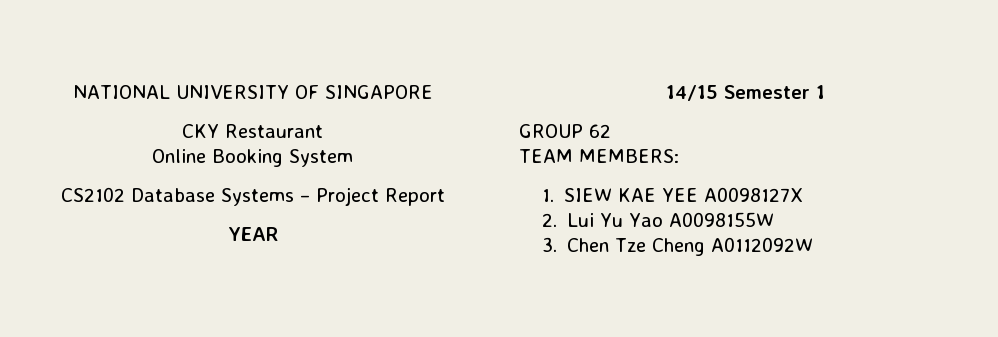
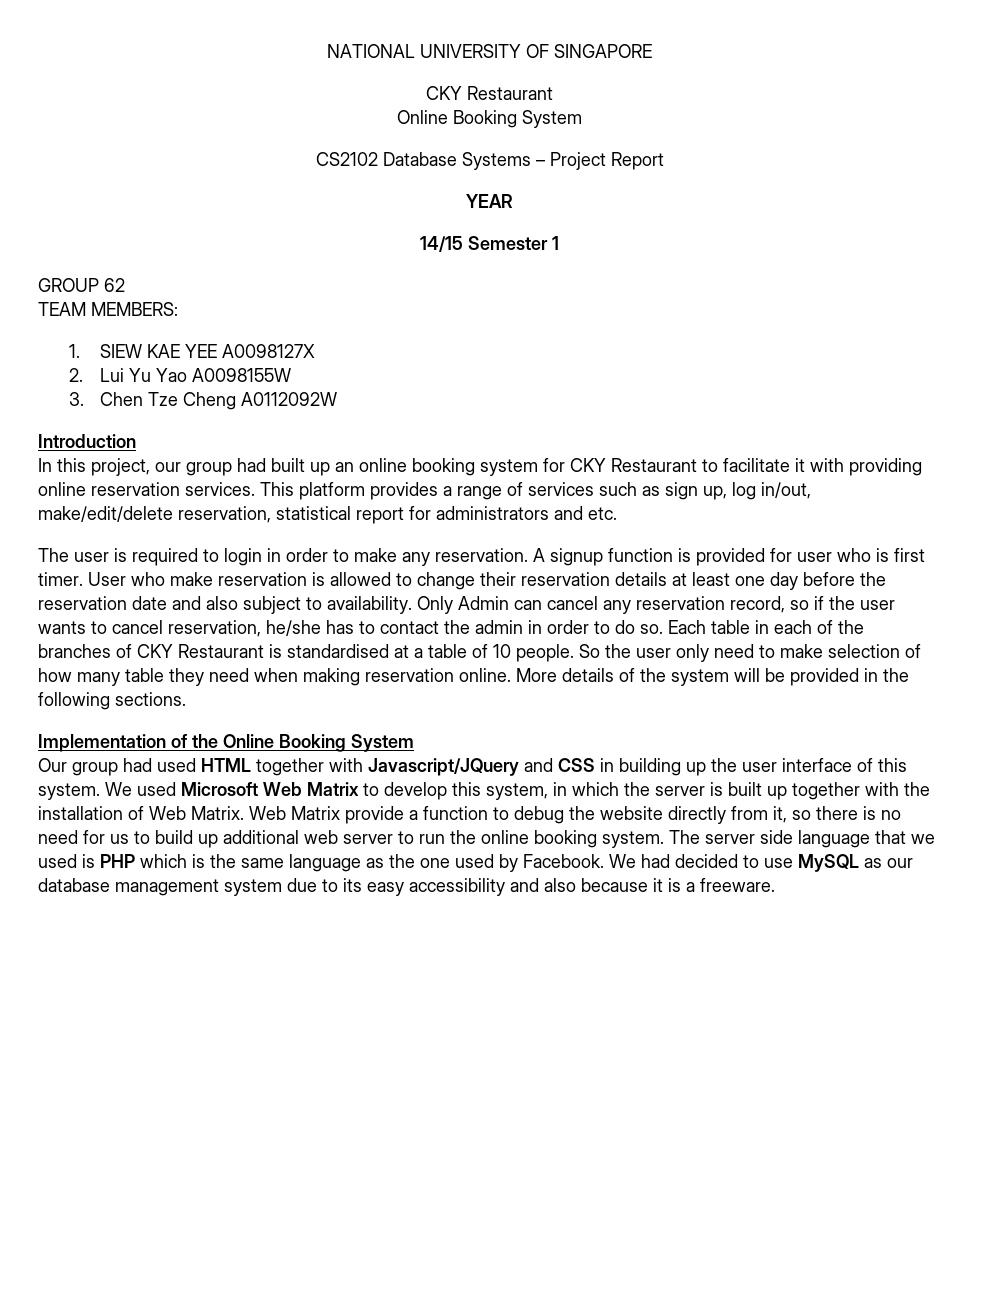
(813, 244) none -> [38,434,136,448] [38,458,922,476] [38,482,811,500] [38,506,617,524] [38,548,925,566] [38,572,886,590] [38,596,895,614] [38,620,864,637] [38,644,921,662] [38,668,909,686] [38,692,186,710] [38,734,414,752] [38,758,907,776] [38,782,930,800] [38,806,901,824] [38,830,935,848] [38,854,913,872] [38,878,775,896] // Introduction // In this project, our group had built up an online booking system for CKY Restaurant to facilitate it with providing online reservation services. This platform provides a range of services such as sign up, log in/out, make/edit/delete reservation, statistical report for administrators and etc. // The user is required to login in order to make any reservation. A signup function is provided for user who is first timer. User who make reservation is allowed to change their reservation details at least one day before the reservation date and also subject to availability. Only Admin can cancel any reservation record, so if the user wants to cancel reservation, he/she has to contact the admin in order to do so. Each table in each of the branches of CKY Restaurant is standardised at a table of 10 people. So the user only need to make selection of how many table they need when making reservation online. More details of the system will be provided in the following sections. // Implementation of the Online Booking System // Our group had used HTML together with Javascript/JQuery and CSS in building up the user interface of this system. We used Microsoft Web Matrix to develop this system, in which the server is built up together with the installation of Web Matrix. Web Matrix provide a function to debug the website directly from it, so there is no need for us to build up additional web server to run the online booking system. The server side language that we used is PHP which is the same language as the one used by Facebook. We had decided to use MySQL as our database management system due to its easy accessibility and also because it is a freeware.

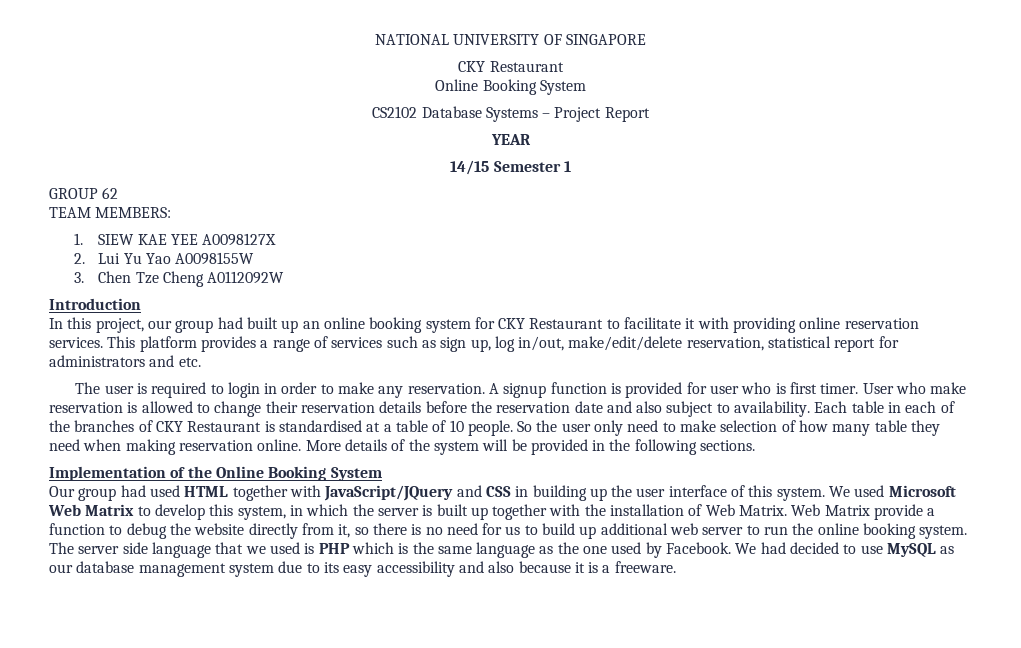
[672,572,798,590] at least one day -> (422, 407) none
[417,596,895,614] [38,620,663,637] Only Admin can cancel any reservation record, so if the user wants to cancel reservation, he/she has to contact the admin in order to do so. -> (811, 409) none
[368,758,519,776] Javascript/JQuery -> [324,485,454,501] JavaScript/JQuery

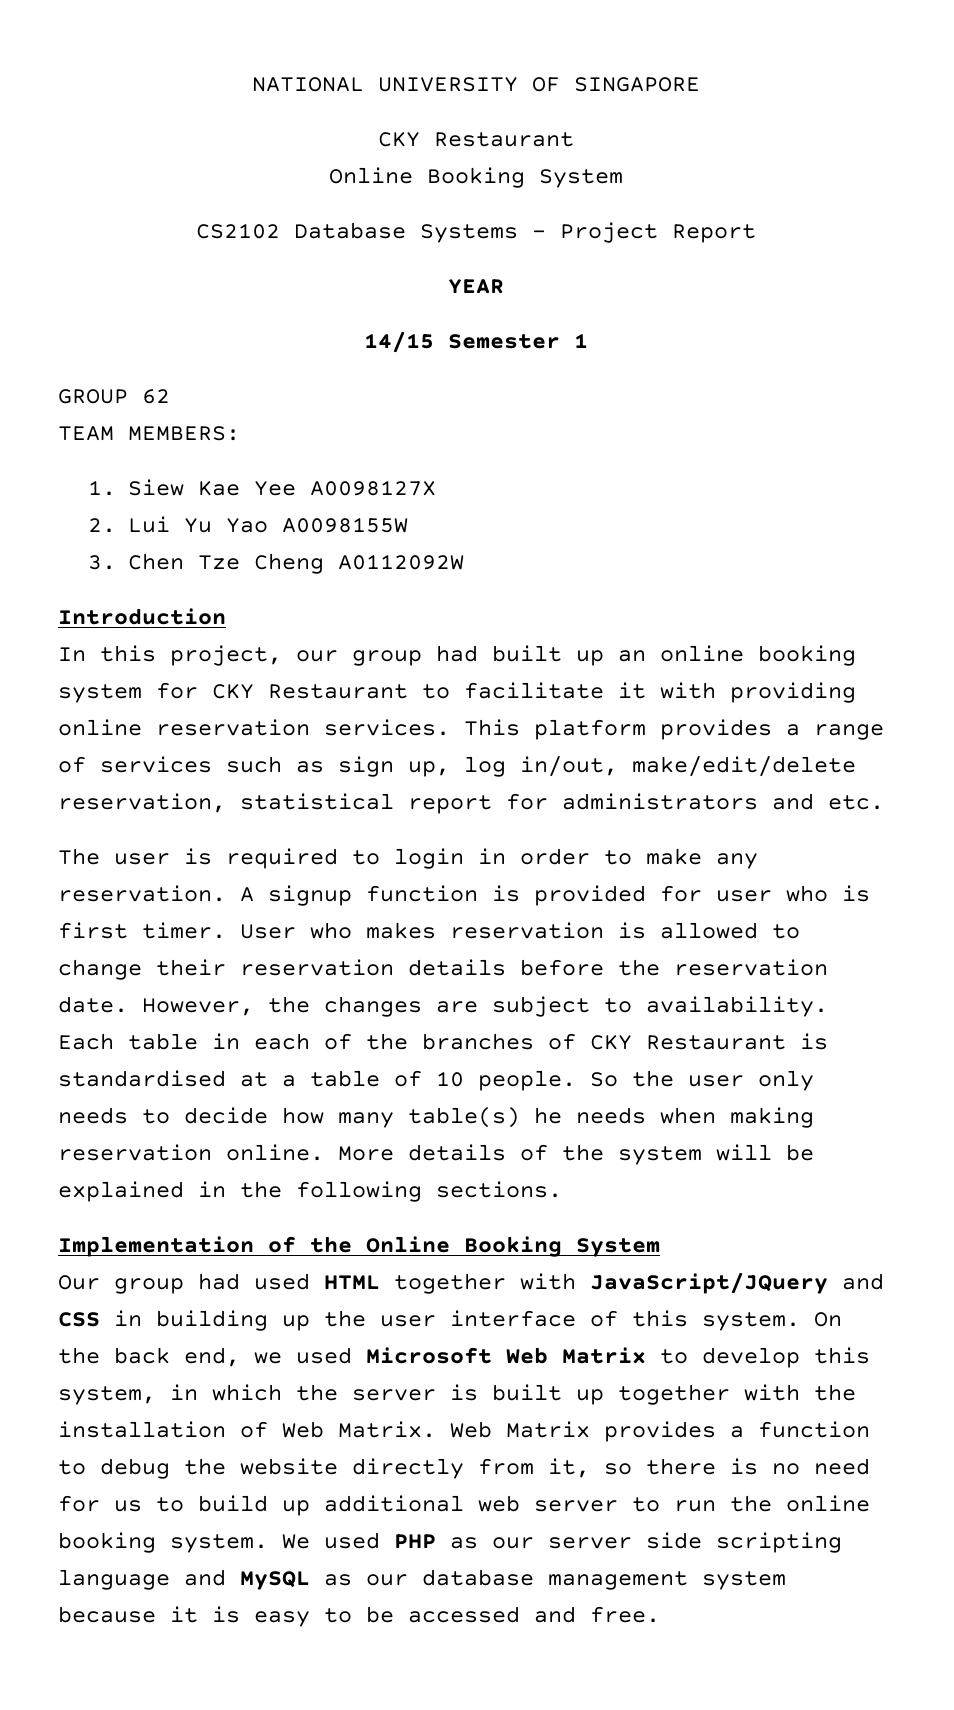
[98,234,199,245] SIEW KAE YEE -> [127,479,296,496] Siew Kae Yee
[930,382,967,394] make -> [366,922,436,939] makes
[574,401,663,413] date and also -> [58,996,478,1017] date. However, the changes are
[627,420,941,436] [49,439,80,451] need to make selection of how many table they need -> [58,1107,646,1128] needs to decide how many table(s) he needs
[530,439,588,455] provided -> [58,1181,184,1202] explained
[829,486,851,497] We -> [814,1312,842,1327] [58,1347,282,1367] On the back end, we
[874,504,924,520] provide -> [604,1421,716,1442] provides
[49,542,883,558] The server side language that we used is PHP which is the same language as the one used by Facebook. We had decided to use -> [282,1532,842,1553] [58,1569,226,1590] We used PHP as our server side scripting language and
[278,561,676,577] due to its easy accessibility and also because it is a freeware. -> [58,1606,660,1627] because it is easy to be accessed and free.

